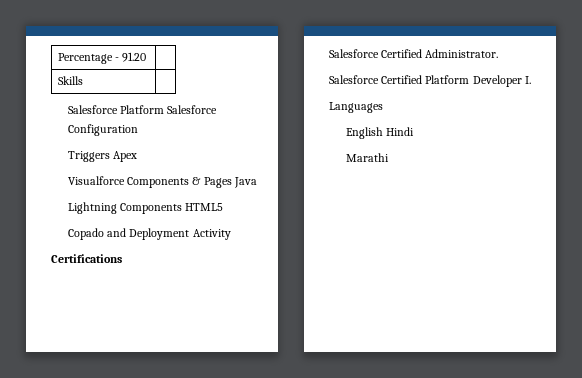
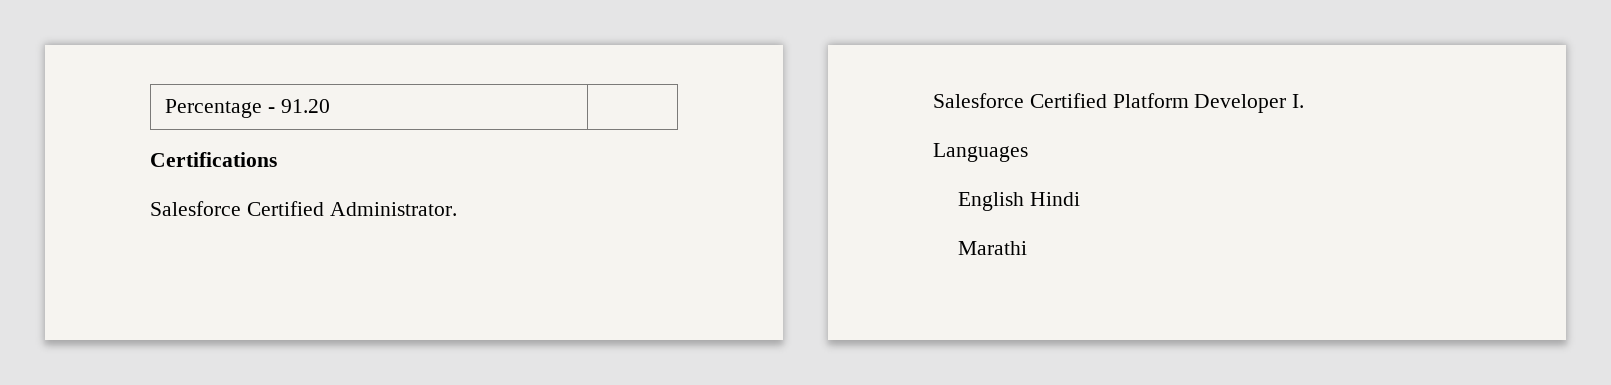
[57,76,83,85] [68,105,218,114] [68,124,139,136] [68,151,138,162] [68,176,257,188] [68,202,224,214] [68,228,231,240] // Skills | // Salesforce Platform Salesforce Configuration // Triggers Apex // Visualforce Components & Pages Java // Lightning Components HTML5 // Copado and Deployment Activity -> (330, 106) none

